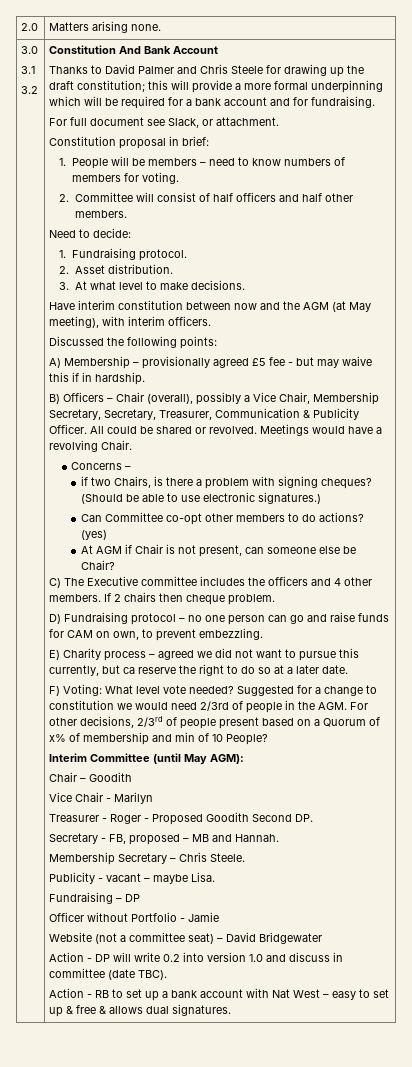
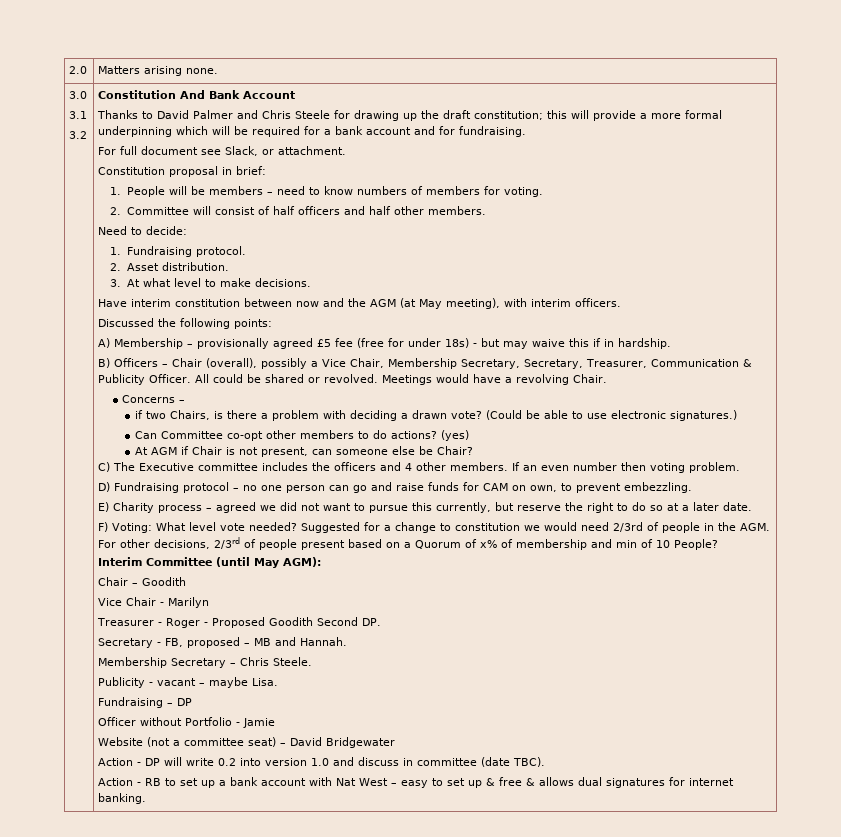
(286, 361) none -> [357,338,470,348] (free for under 18s)
[278,476,373,489] [81,494,124,504] signing cheques? (Should -> [349,410,522,421] deciding a drawn vote? (Could
[114,592,226,605] 2 chairs then cheque -> [523,462,686,473] an even number then voting
[123,667,136,674] ca -> (515, 506) none
[172,1004,232,1016] signatures. -> [606,777,735,788] [98,793,147,804] signatures for internet banking.

